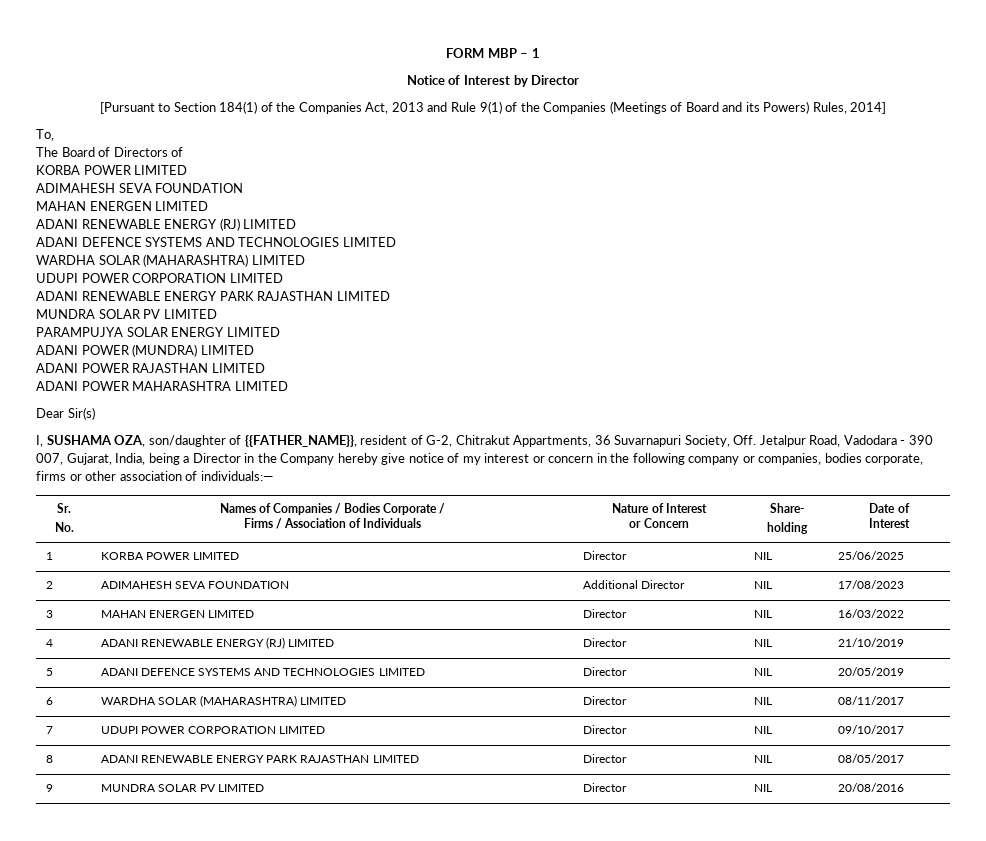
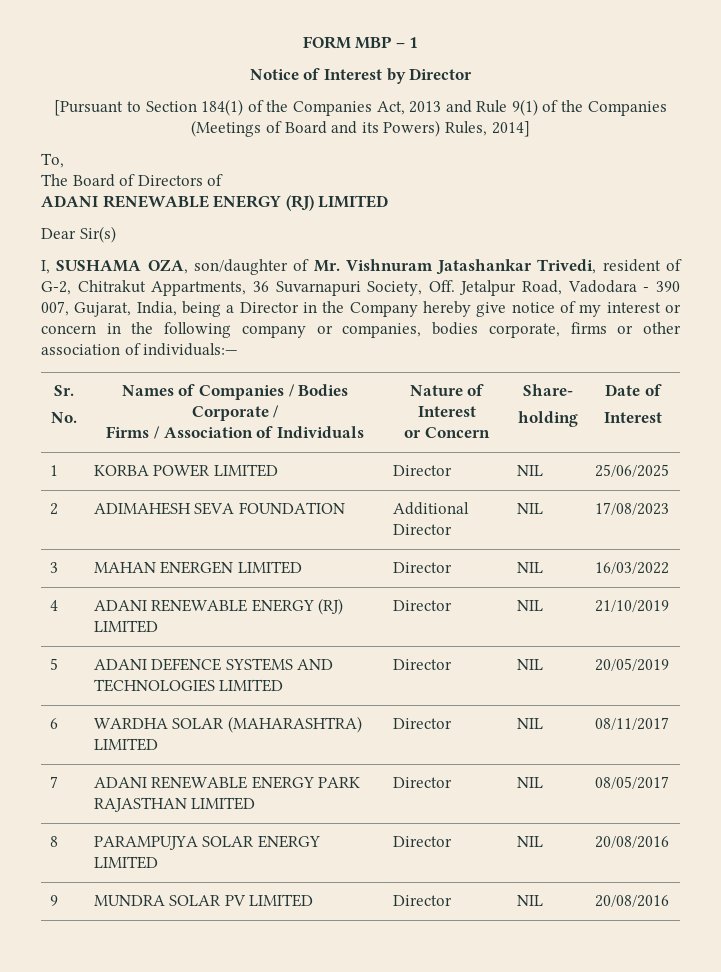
[36,165,188,175] [36,183,244,193] [36,201,209,211] [36,218,297,231] [36,237,396,247] [36,254,305,267] [36,273,283,283] [36,291,390,301] [36,309,217,319] [36,327,280,337] [36,344,254,357] [36,363,265,373] [36,381,288,391] // KORBA POWER LIMITED // ADIMAHESH SEVA FOUNDATION // MAHAN ENERGEN LIMITED // ADANI RENEWABLE ENERGY (RJ) LIMITED // ADANI DEFENCE SYSTEMS AND TECHNOLOGIES LIMITED // WARDHA SOLAR (MAHARASHTRA) LIMITED // UDUPI POWER CORPORATION LIMITED // ADANI RENEWABLE ENERGY PARK RAJASTHAN LIMITED // MUNDRA SOLAR PV LIMITED // PARAMPUJYA SOLAR ENERGY LIMITED // ADANI POWER (MUNDRA) LIMITED // ADANI POWER RAJASTHAN LIMITED // ADANI POWER MAHARASHTRA LIMITED -> [41,195,389,211] // ADANI RENEWABLE ENERGY (RJ) LIMITED
[244,435,357,447] {{FATHER_NAME}}, -> [313,259,597,275] Mr. Vishnuram Jatashankar Trivedi,
[101,726,326,734] [583,725,628,734] [754,726,773,734] [838,725,905,734] [46,755,54,763] | UDUPI POWER CORPORATION LIMITED | Director | NIL | 09/10/2017 // 8 -> (58, 782) none
(905, 758) none -> [49,836,58,847] [93,835,320,850] [93,856,158,869] [392,836,452,847] [516,836,543,847] [594,836,669,848] // 8 | PARAMPUJYA SOLAR ENERGY LIMITED | Director | NIL | 20/08/2016

